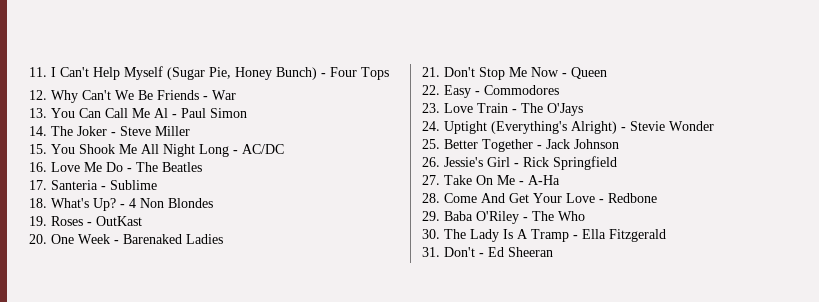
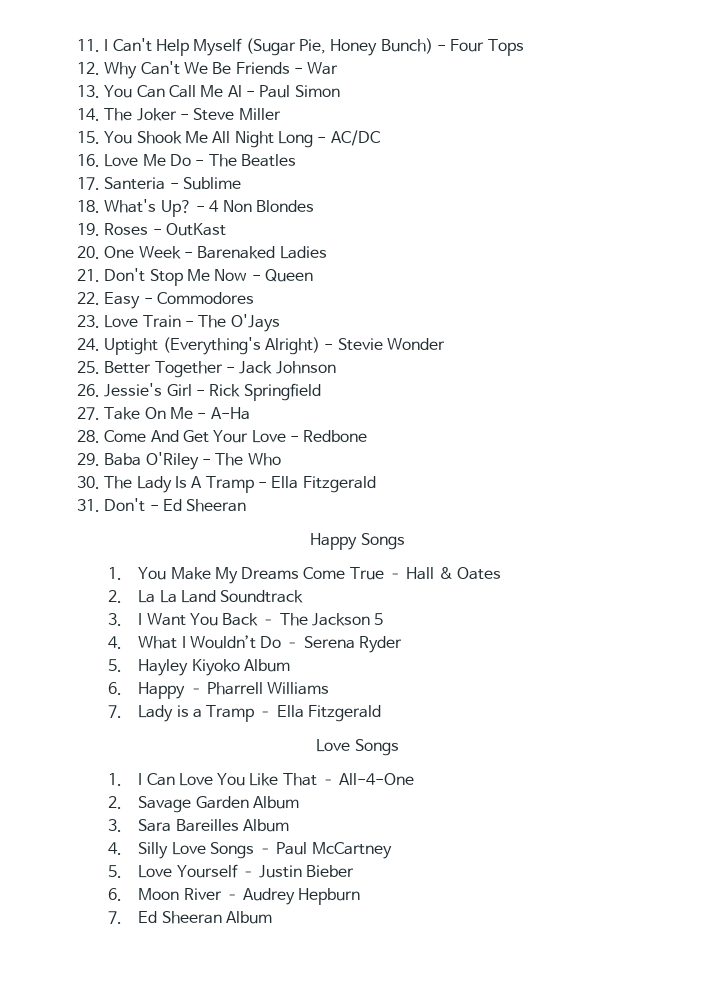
(553, 252) none -> [310,533,405,550] [107,567,502,584] [107,590,304,603] [107,613,384,626] [107,635,403,653] [107,659,290,676] [107,682,330,699] [107,705,382,722] [316,739,399,756] [107,773,415,786] [107,796,299,813] [107,819,289,832] [107,842,392,859] [107,864,355,878] [107,888,361,905] [107,911,272,924] // Happy Songs // 1. You Make My Dreams Come True – Hall & Oates // 2. La La Land Soundtrack // 3. I Want You Back – The Jackson 5 // 4. What I Wouldn’t Do – Serena Ryder // 5. Hayley Kiyoko Album // 6. Happy – Pharrell Williams // 7. Lady is a Tramp – Ella Fitzgerald // Love Songs // 1. I Can Love You Like That – All-4-One // 2. Savage Garden Album // 3. Sara Bareilles Album // 4. Silly Love Songs – Paul McCartney // 5. Love Yourself – Justin Bieber // 6. Moon River – Audrey Hepburn // 7. Ed Sheeran Album

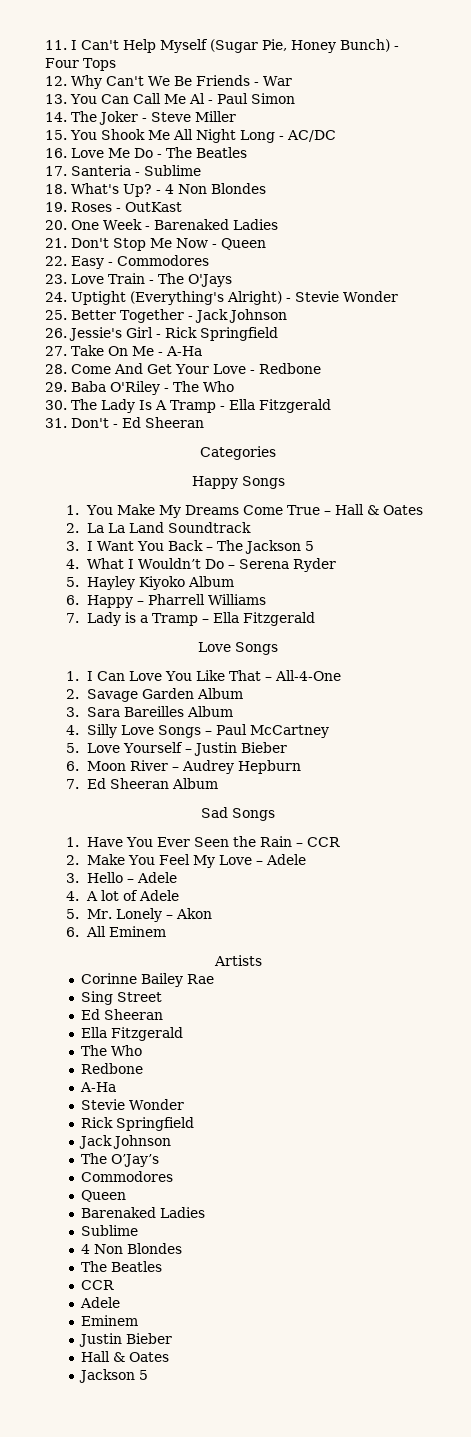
(247, 505) none -> [200,446,276,460] // Categories
(272, 917) none -> [201,807,275,821] [65,836,340,847] [65,854,306,868] [65,872,177,883] [65,890,179,901] [65,908,212,922] [65,926,166,937] [213,955,262,966] [80,973,214,987] [80,991,162,1005] [80,1009,163,1020] [80,1027,183,1041] [80,1045,142,1056] [80,1063,143,1074] [79,1082,116,1092] [80,1099,184,1110] [80,1117,194,1131] [78,1135,171,1149] [80,1153,159,1167] [80,1171,173,1182] [80,1190,126,1202] [80,1207,205,1218] [80,1225,138,1236] [80,1243,182,1254] [80,1261,162,1272] [80,1280,114,1290] [79,1297,120,1308] [80,1315,138,1326] [78,1333,172,1347] [80,1351,169,1362] [78,1369,148,1383] // Sad Songs // 1. Have You Ever Seen the Rain – CCR // 2. Make You Feel My Love – Adele // 3. Hello – Adele // 4. A lot of Adele // 5. Mr. Lonely – Akon // 6. All Eminem // Artists // Corinne Bailey Rae // Sing Street // Ed Sheeran // Ella Fitzgerald // The Who // Redbone // A-Ha // Stevie Wonder // Rick Springfield // Jack Johnson // The O’Jay’s // Commodores // Queen // Barenaked Ladies // Sublime // 4 Non Blondes // The Beatles // CCR // Adele // Eminem // Justin Bieber // Hall & Oates // Jackson 5

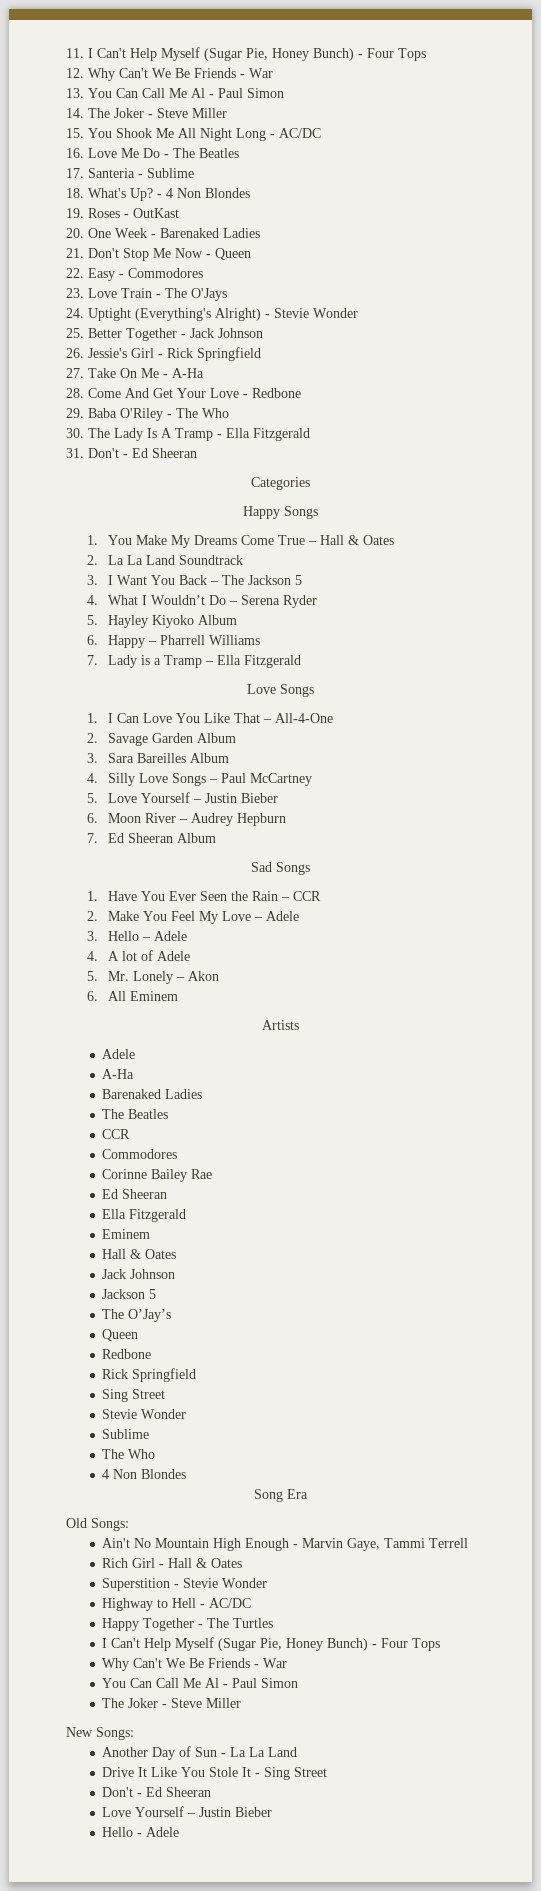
(262, 960) none -> [102,1049,136,1059] [102,1069,135,1079] [102,1089,203,1099] [102,1109,169,1119] [102,1129,131,1139] [102,1149,178,1159] // Adele // A-Ha // Barenaked Ladies // The Beatles // CCR // Commodores
[80,991,162,1005] // Sing Street -> (213, 1174) none
[80,1045,142,1056] [80,1063,143,1074] [79,1082,116,1092] [80,1099,184,1110] [80,1117,194,1131] [78,1135,171,1149] [80,1153,159,1167] [80,1171,173,1182] [80,1190,126,1202] [80,1207,205,1218] [80,1225,138,1236] [80,1243,182,1254] [80,1261,162,1272] [80,1280,114,1290] [79,1297,120,1308] [80,1315,138,1326] [78,1333,172,1347] [80,1351,169,1362] [78,1369,148,1383] // The Who // Redbone // A-Ha // Stevie Wonder // Rick Springfield // Jack Johnson // The O’Jay’s // Commodores // Queen // Barenaked Ladies // Sublime // 4 Non Blondes // The Beatles // CCR // Adele // Eminem // Justin Bieber // Hall & Oates // Jackson 5 -> [102,1229,151,1239] [102,1249,177,1259] [102,1269,176,1279] [102,1289,157,1299] [102,1309,172,1322] [102,1329,139,1341] [102,1349,152,1359] [102,1368,197,1382] [102,1389,166,1402] [102,1409,187,1419] [102,1429,150,1439] [102,1449,156,1459] [102,1469,187,1479] [253,1489,308,1502] [66,1518,129,1531] [102,1538,469,1551] [102,1558,243,1568] [102,1578,268,1591] [102,1598,252,1611] [102,1618,274,1631] [102,1637,441,1651] [102,1658,288,1671] [102,1678,299,1688] [102,1698,242,1708] [66,1727,134,1740] [102,1746,298,1760] [102,1767,328,1780] [102,1787,212,1797] [102,1806,273,1817] [102,1827,180,1837] // Eminem // Hall & Oates // Jack Johnson // Jackson 5 // The O’Jay’s // Queen // Redbone // Rick Springfield // Sing Street // Stevie Wonder // Sublime // The Who // 4 Non Blondes // Song Era // Old Songs: // Ain't No Mountain High Enough - Marvin Gaye, Tammi Terrell // Rich Girl - Hall & Oates // Superstition - Stevie Wonder // Highway to Hell - AC/DC // Happy Together - The Turtles // I Can't Help Myself (Sugar Pie, Honey Bunch) - Four Tops // Why Can't We Be Friends - War // You Can Call Me Al - Paul Simon // The Joker - Steve Miller // New Songs: // Another Day of Sun - La La Land // Drive It Like You Stole It - Sing Street // Don't - Ed Sheeran // Love Yourself – Justin Bieber // Hello - Adele

